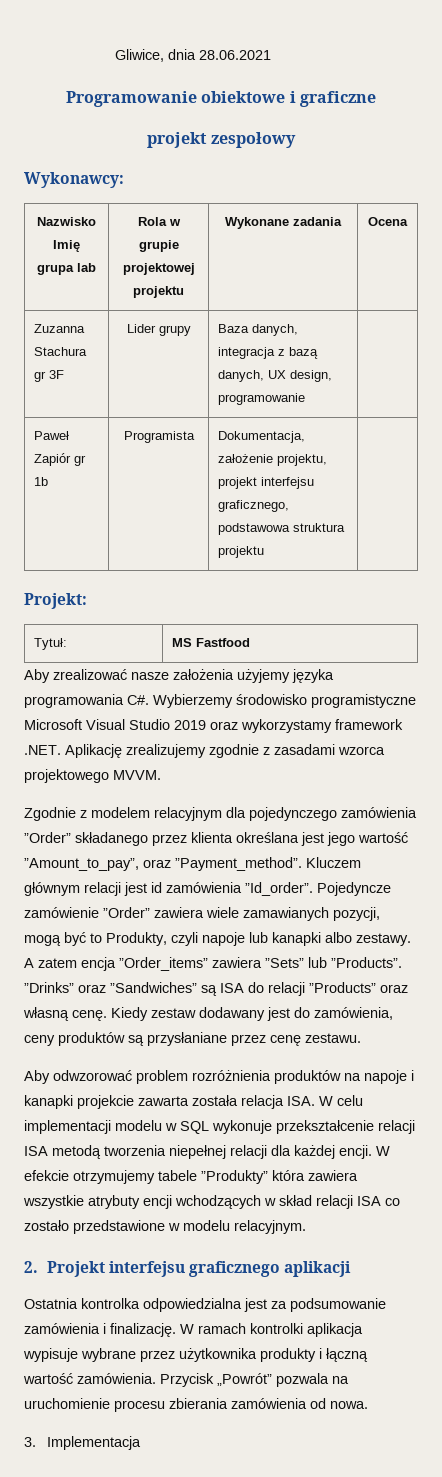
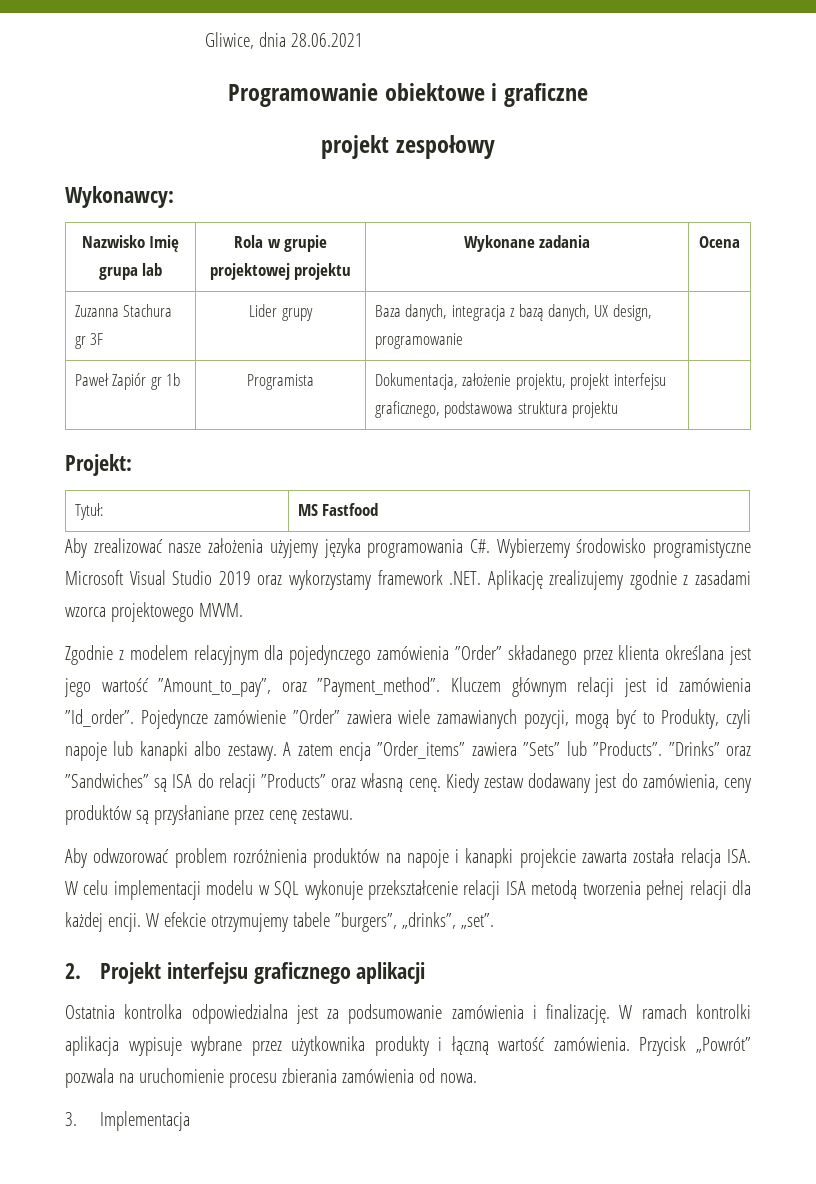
[169,1145,226,1159] niepełnej -> [646,880,685,900] pełnej
[201,1170,358,1184] [23,1195,400,1209] [24,1220,306,1234] ”Produkty” która zawiera wszystkie atrybuty encji wchodzących w skład relacji ISA co zostało przedstawione w modelu relacyjnym. -> [334,912,494,932] ”burgers”, „drinks”, „set”.

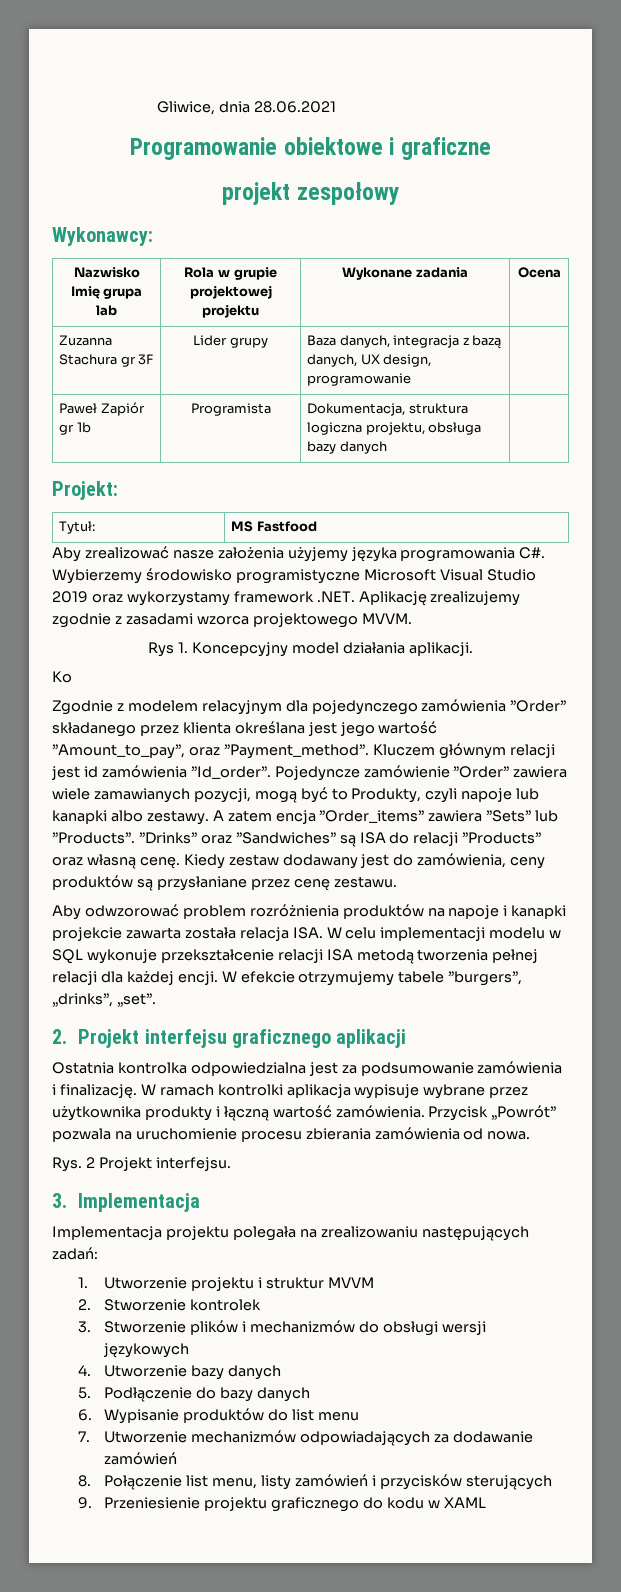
[462,373,666,390] [374,401,619,418] założenie projektu, projekt interfejsu graficznego, podstawowa struktura projektu -> [408,403,468,414] [307,422,482,435] [307,441,387,454] struktura logiczna projektu, obsługa bazy danych
(243, 610) none -> [148,642,473,657] [52,671,72,683] // Rys 1. Koncepcyjny model działania aplikacji. // Ko
[65,1111,190,1131] 3. Implementacja -> [52,1157,231,1172] [52,1193,201,1212] [52,1226,529,1241] [52,1247,98,1260] [78,1277,375,1291] [78,1299,262,1311] [78,1320,486,1336] [103,1343,190,1358] [78,1365,282,1380] [78,1387,311,1402] [78,1408,360,1424] [78,1430,534,1446] [104,1452,178,1465] [78,1474,552,1490] [78,1497,486,1512] Rys. 2 Projekt interfejsu. // 3. Implementacja // Implementacja projektu polegała na zrealizowaniu następujących zadań: // 1. Utworzenie projektu i struktur MVVM // 2. Stworzenie kontrolek // 3. Stworzenie plików i mechanizmów do obsługi wersji językowych // 4. Utworzenie bazy danych // 5. Podłączenie do bazy danych // 6. Wypisanie produktów do list menu // 7. Utworzenie mechanizmów odpowiadających za dodawanie zamówień // 8. Połączenie list menu, listy zamówień i przycisków sterujących // 9. Przeniesienie projektu graficznego do kodu w XAML

